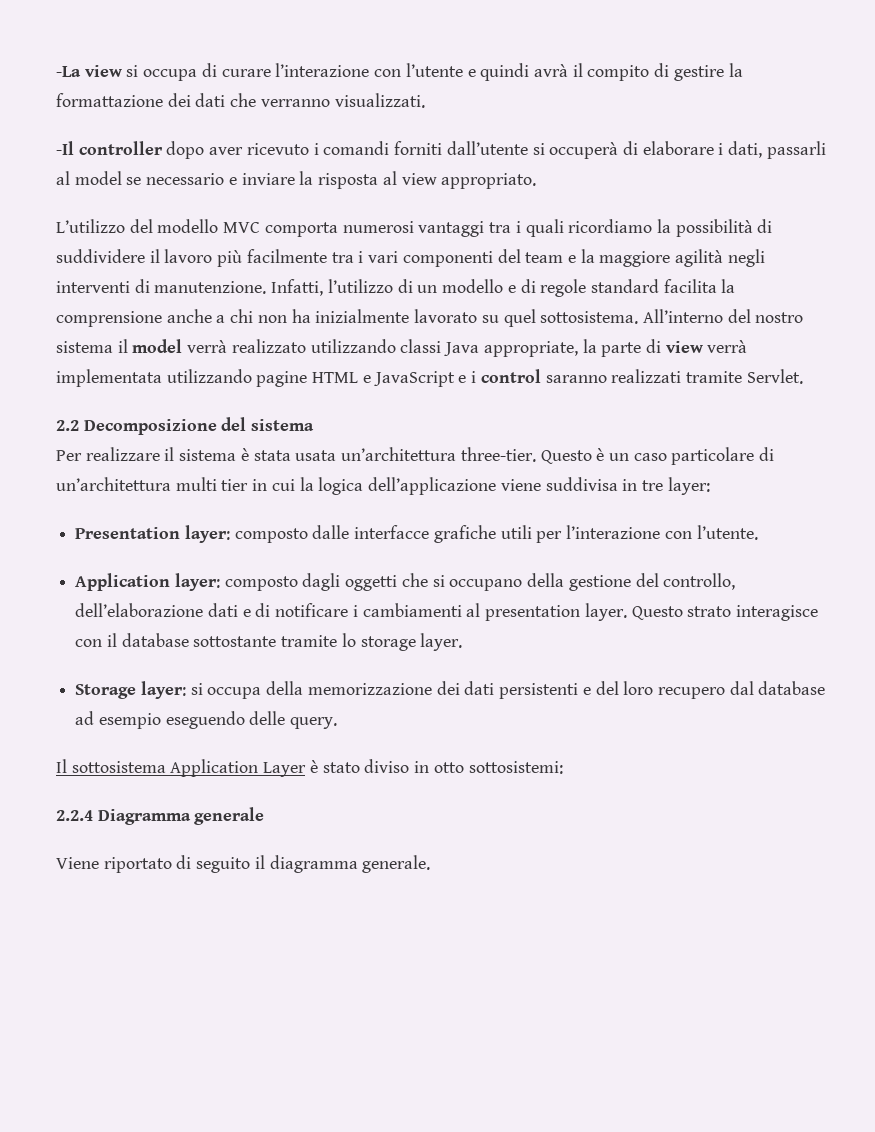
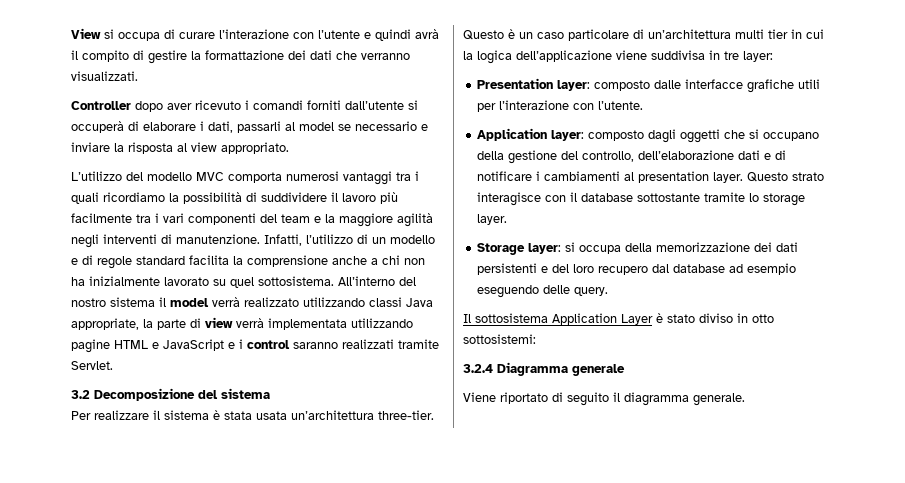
[56,65,122,77] -La view -> [71,28,101,39] View
[56,141,163,155] -Il controller -> [71,101,131,110] Controller
[56,420,79,431] 2.2 -> [71,390,90,399] 3.2
[56,810,93,821] 2.2.4 -> [463,364,493,373] 3.2.4

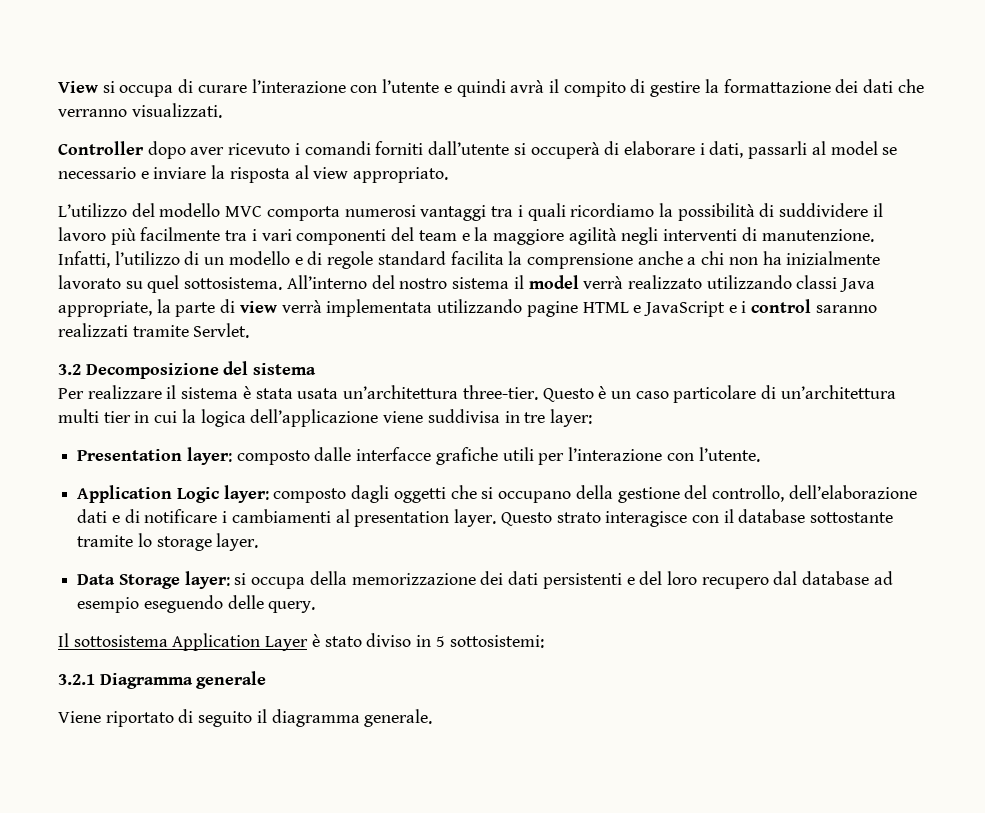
(548, 134) none -> [176,487,219,503] Logic
(508, 219) none -> [77,574,116,585] Data
[752,314,774,323] otto -> [435,636,445,647] 5
[463,364,493,373] 3.2.4 -> [58,674,95,685] 3.2.1

